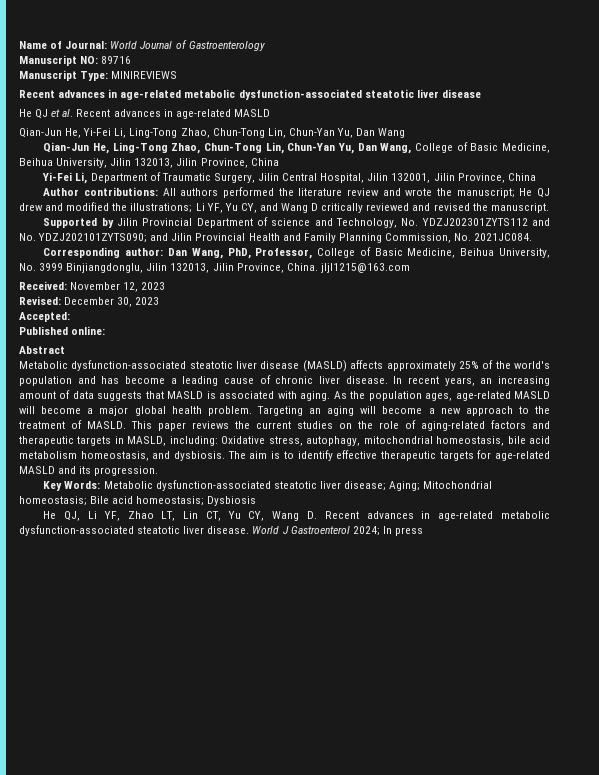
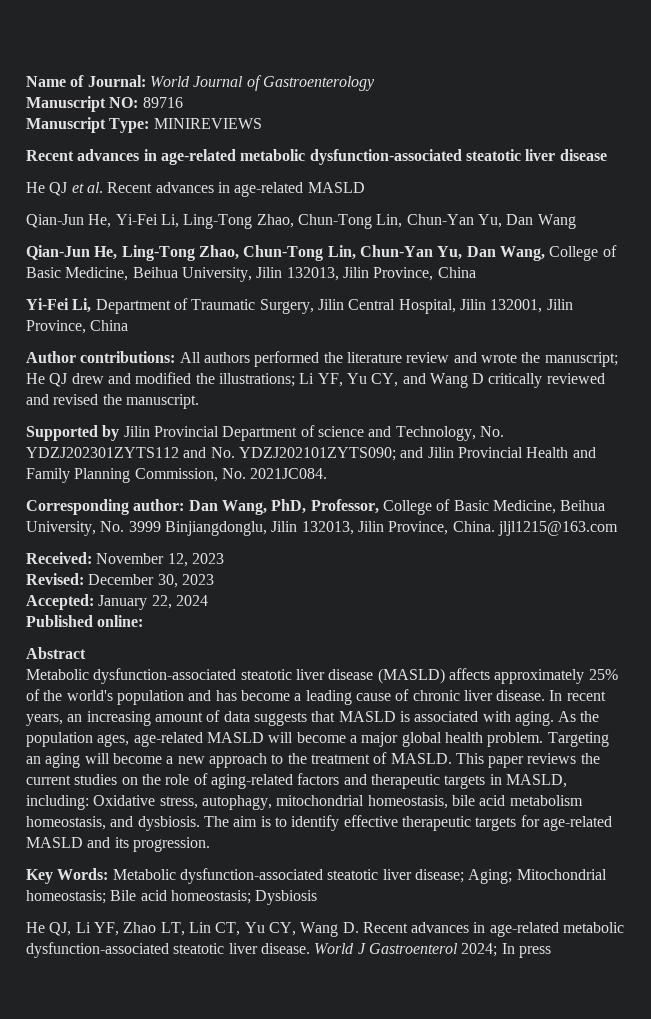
(70, 317) none -> [98,595,208,610] January 22, 2024

